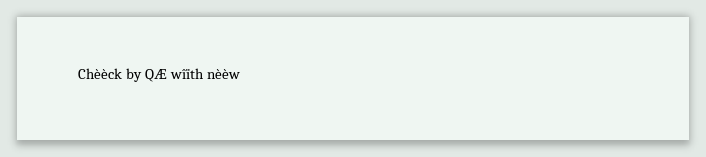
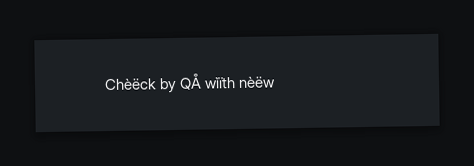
[78,68,240,82] Chèèck by QÆ wîïth nèèw -> [104,73,277,94] Chèëck by QÅ wìïth nèëw

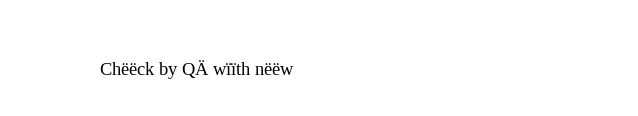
[104,73,277,94] Chèëck by QÅ wìïth nèëw -> [100,60,294,79] Chëëck by QÄ wïïth nëëw

